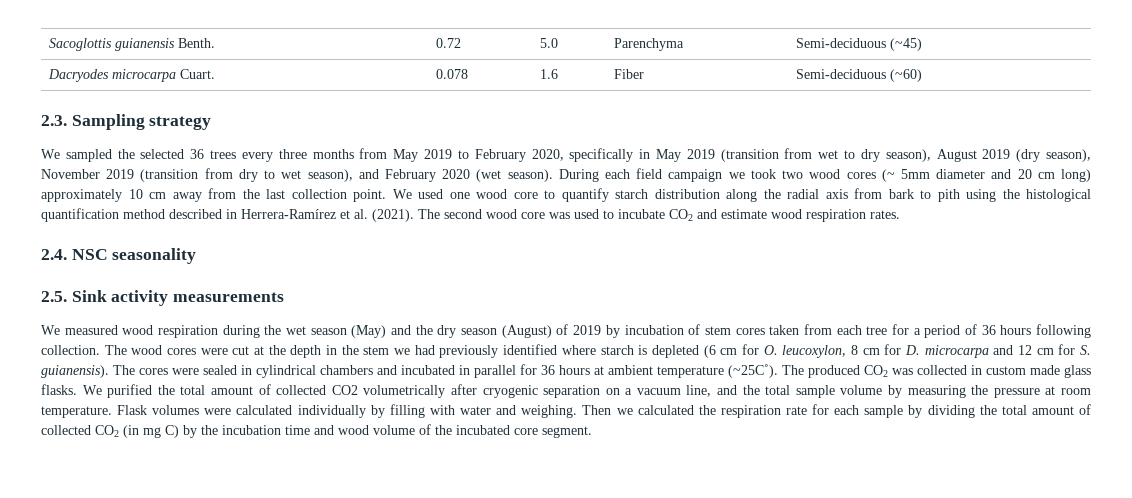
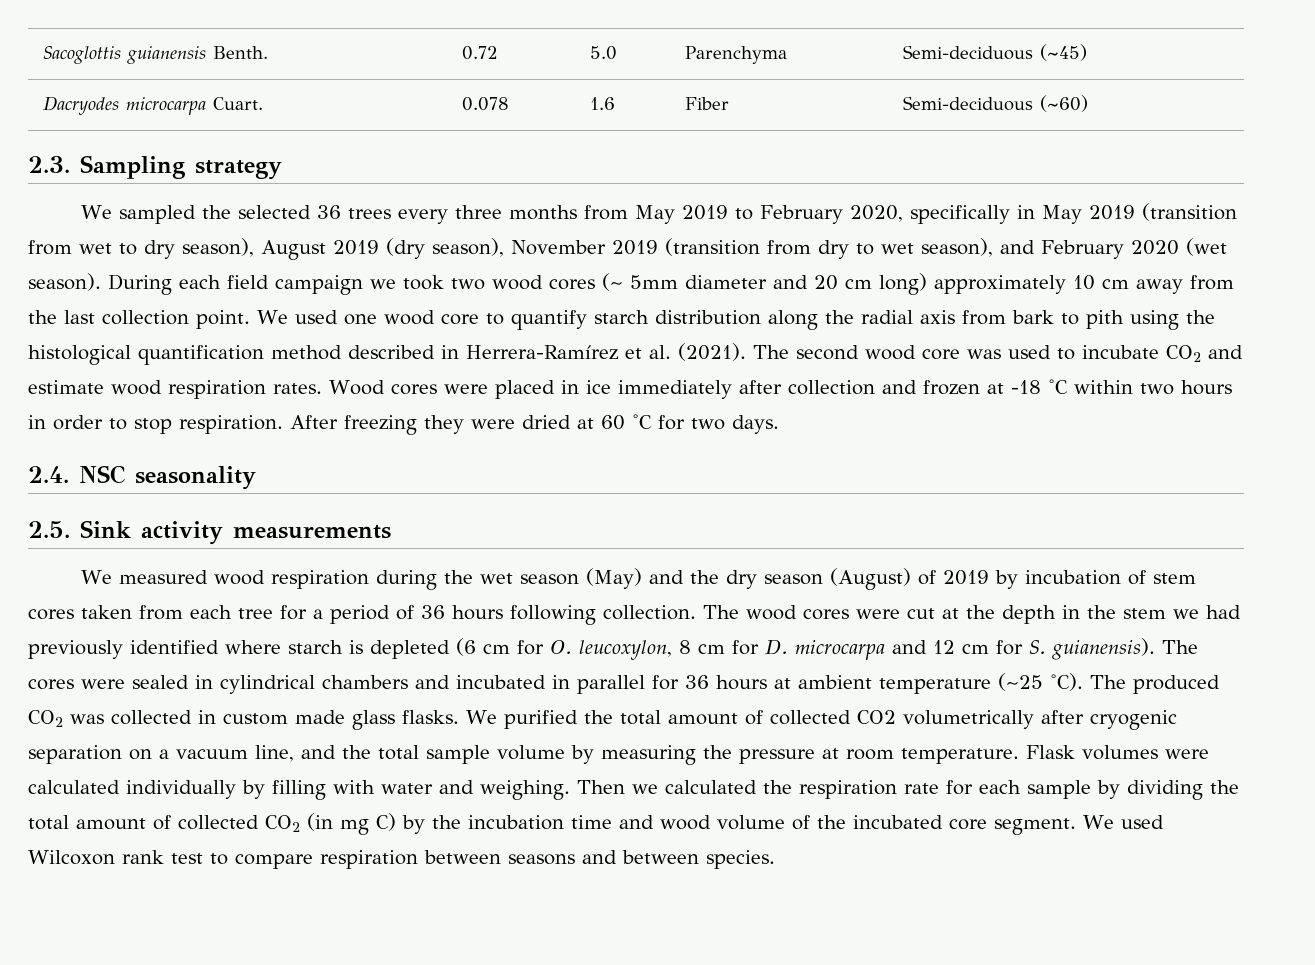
(900, 214) none -> [329,379,1232,399] [28,414,779,435] Wood cores were placed in ice immediately after collection and frozen at -18 ˚C within two hours in order to stop respiration. After freezing they were dried at 60 ˚C for two days.
[728,364,778,378] (~25C˚). -> [998,673,1083,691] (~25 ˚C).
(592, 432) none -> [1083,815,1164,829] [28,850,775,869] We used Wilcoxon rank test to compare respiration between seasons and between species.

